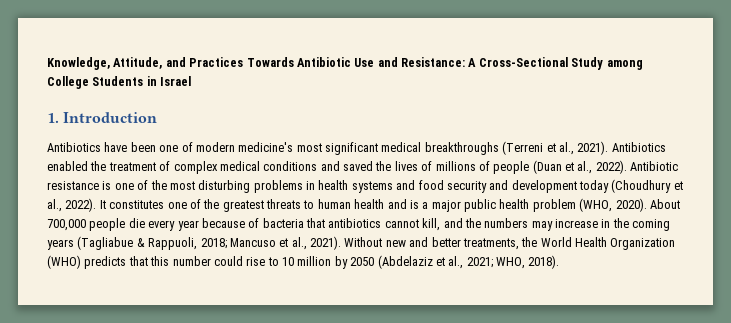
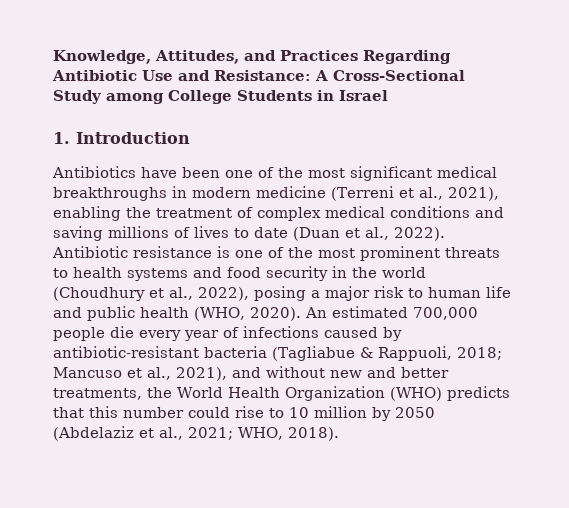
[113,57,163,69] Attitude, -> [155,50,239,64] Attitudes,
[246,57,294,67] Towards -> [363,50,451,64] Regarding
[195,142,294,152] modern medicine's -> [278,167,303,178] the
[502,141,666,155] [47,161,88,171] (Terreni et al., 2021). Antibiotics enabled -> [172,186,499,201] [53,206,121,221] in modern medicine (Terreni et al., 2021), enabling
[343,161,530,174] saved the lives of millions of people -> [53,226,288,241] saving millions of lives to date
[198,180,315,193] disturbing problems in -> [360,246,500,261] [53,268,68,278] prominent threats to
[489,179,683,193] [47,198,461,212] and development today (Choudhury et al., 2022). It constitutes one of the greatest threats to human health and is a major -> [332,266,426,278] [53,286,511,301] [53,307,82,318] in the world (Choudhury et al., 2022), posing a major risk to human life and
[532,199,576,212] problem -> (189, 312) none
[649,199,680,209] About -> [305,306,408,318] An estimated
[201,218,671,231] [47,239,74,250] because of bacteria that antibiotics cannot kill, and the numbers may increase in the coming years -> [223,326,402,341] [53,346,267,358] of infections caused by antibiotic-resistant bacteria
[310,236,383,250] 2021). Without -> [176,366,325,381] 2021), and without

